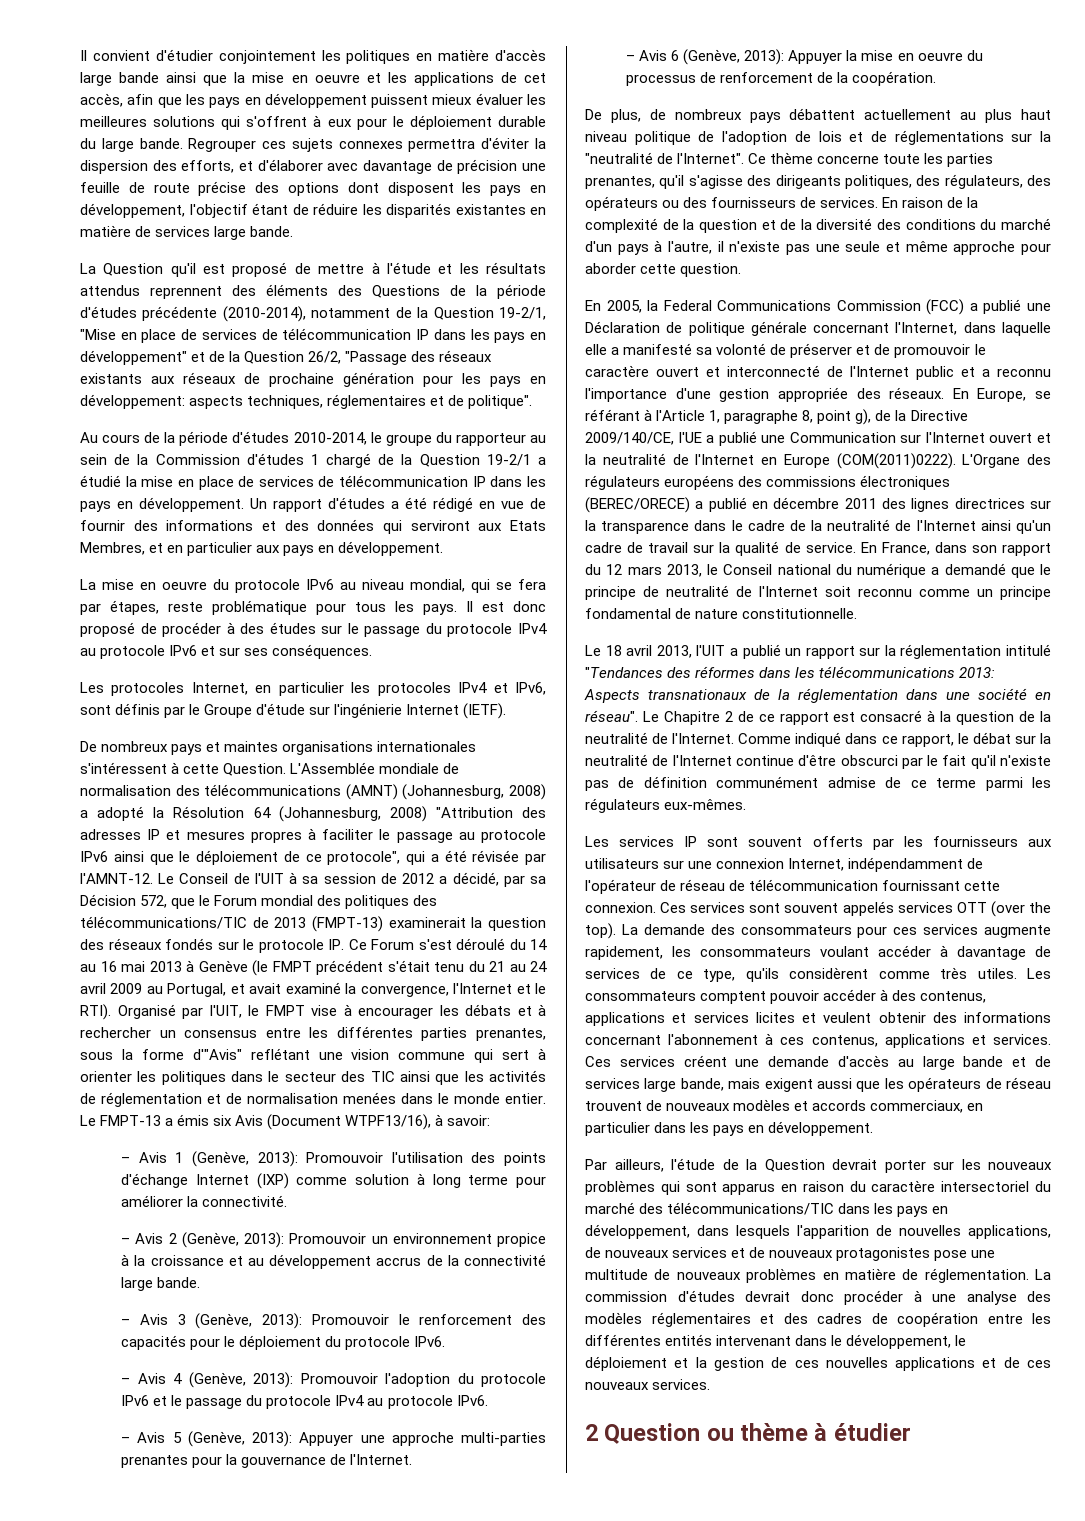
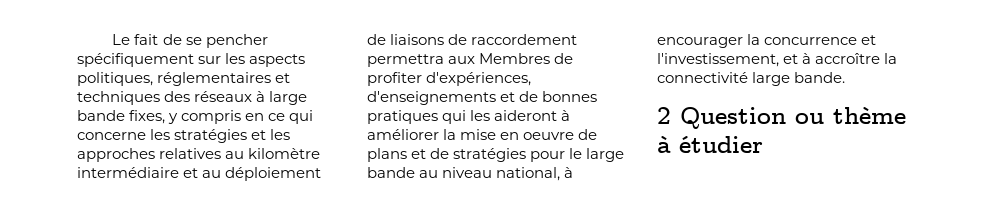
[80,49,546,64] [80,72,546,86] [80,93,546,108] [80,115,546,130] [80,137,546,152] [80,159,546,174] [80,181,546,196] [80,203,546,218] [80,225,294,240] [80,262,546,277] [80,284,546,299] [80,306,547,322] [80,328,547,343] [80,350,493,365] [80,372,546,387] [80,394,533,409] [80,431,546,446] [80,453,546,468] [80,475,546,490] [80,497,546,512] [80,519,546,534] [80,541,444,556] [80,579,546,593] [80,600,546,615] [80,622,547,637] [80,644,373,659] [80,682,547,696] [80,703,507,719] [80,741,477,755] [80,762,460,776] [80,784,546,800] [80,806,546,822] [80,828,546,843] [80,850,546,865] [80,872,546,887] [80,894,438,909] [80,916,546,932] [80,938,547,953] [80,960,547,976] [80,982,546,997] [80,1004,546,1020] [80,1026,546,1041] [80,1048,546,1063] [80,1070,546,1085] [80,1092,546,1107] [80,1114,491,1130] [121,1151,546,1167] [121,1173,546,1189] [121,1195,288,1207] [121,1232,546,1248] [121,1254,546,1269] [121,1277,201,1291] [121,1313,546,1329] [121,1335,446,1350] [121,1372,546,1388] [121,1395,488,1409] [121,1431,546,1447] [121,1454,413,1468] [626,49,983,65] [626,71,937,86] [585,108,1051,123] [585,130,1051,145] [585,152,994,167] [585,174,1051,189] [585,196,979,211] [585,218,1051,233] [585,240,1051,255] [585,263,742,277] [585,299,1051,315] [585,321,1051,336] [585,343,986,358] [585,365,1051,380] [585,387,1051,402] [585,409,968,425] [585,431,1051,446] [585,453,1051,469] [585,475,951,490] [585,497,1051,513] [585,519,1051,534] [585,541,1051,556] [585,563,1051,578] [585,585,1051,600] [585,608,858,619] [585,644,1051,659] [585,666,996,678] [584,688,1051,703] [585,710,1051,725] [585,732,1051,747] [585,754,1051,769] [585,776,1051,791] [585,798,747,813] [585,836,1052,850] [585,857,984,872] [585,879,1001,894] [585,901,1051,917] [585,923,1051,939] [585,945,1051,960] [585,967,1051,982] [585,989,987,1004] [585,1012,1051,1026] [585,1033,1051,1048] [585,1055,1051,1070] [585,1077,1051,1092] [585,1099,984,1113] [585,1121,874,1136] [585,1158,1052,1173] [585,1180,1051,1195] [585,1202,949,1217] [585,1224,1051,1239] [585,1247,996,1261] [585,1268,1051,1283] [585,1290,1051,1305] [585,1312,1051,1327] [585,1334,967,1349] [585,1356,1051,1371] [585,1379,711,1390] Il convient d'étudier conjointement les politiques en matière d'accès large bande ainsi que la mise en oeuvre et les applications de cet accès, afin que les pays en développement puissent mieux évaluer les meilleures solutions qui s'offrent à eux pour le déploiement durable du large bande. Regrouper ces sujets connexes permettra d'éviter la dispersion des efforts, et d'élaborer avec davantage de précision une feuille de route précise des options dont disposent les pays en développement, l'objectif étant de réduire les disparités existantes en matière de services large bande. // La Question qu'il est proposé de mettre à l'étude et les résultats attendus reprennent des éléments des Questions de la période d'études précédente (2010-2014), notamment de la Question 19-2/1, "Mise en place de services de télécommunication IP dans les pays en développement" et de la Question 26/2, "Passage des réseaux existants aux réseaux de prochaine génération pour les pays en développement: aspects techniques, réglementaires et de politique". // Au cours de la période d'études 2010-2014, le groupe du rapporteur au sein de la Commission d'études 1 chargé de la Question 19-2/1 a étudié la mise en place de services de télécommunication IP dans les pays en développement. Un rapport d'études a été rédigé en vue de fournir des informations et des données qui serviront aux Etats Membres, et en particulier aux pays en développement. // La mise en oeuvre du protocole IPv6 au niveau mondial, qui se fera par étapes, reste problématique pour tous les pays. Il est donc proposé de procéder à des études sur le passage du protocole IPv4 au protocole IPv6 et sur ses conséquences. // Les protocoles Internet, en particulier les protocoles IPv4 et IPv6, sont définis par le Groupe d'étude sur l'ingénierie Internet (IETF). // De nombreux pays et maintes organisations internationales s'intéressent à cette Question. L'Assemblée mondiale de normalisation des télécommunications (AMNT) (Johannesburg, 2008) a adopté la Résolution 64 (Johannesburg, 2008) "Attribution des adresses IP et mesures propres à faciliter le passage au protocole IPv6 ainsi que le déploiement de ce protocole", qui a été révisée par l'AMNT-12. Le Conseil de l'UIT à sa session de 2012 a décidé, par sa Décision 572, que le Forum mondial des politiques des télécommunications/TIC de 2013 (FMPT-13) examinerait la question des réseaux fondés sur le protocole IP. Ce Forum s'est déroulé du 14 au 16 mai 2013 à Genève (le FMPT précédent s'était tenu du 21 au 24 avril 2009 au Portugal, et avait examiné la convergence, l'Internet et le RTI). Organisé par l'UIT, le FMPT vise à encourager les débats et à rechercher un consensus entre les différentes parties prenantes, sous la forme d'"Avis" reflétant une vision commune qui sert à orienter les politiques dans le secteur des TIC ainsi que les activités de réglementation et de normalisation menées dans le monde entier. Le FMPT-13 a émis six Avis (Document WTPF13/16), à savoir: // – Avis 1 (Genève, 2013): Promouvoir l'utilisation des points d'échange Internet (IXP) comme solution à long terme pour améliorer la connectivité. // – Avis 2 (Genève, 2013): Promouvoir un environnement propice à la croissance et au développement accrus de la connectivité large bande. // – Avis 3 (Genève, 2013): Promouvoir le renforcement des capacités pour le déploiement du protocole IPv6. // – Avis 4 (Genève, 2013): Promouvoir l'adoption du protocole IPv6 et le passage du protocole IPv4 au protocole IPv6. // – Avis 5 (Genève, 2013): Appuyer une approche multi-parties prenantes pour la gouvernance de l'Internet. // – Avis 6 (Genève, 2013): Appuyer la mise en oeuvre du processus de renforcement de la coopération. // De plus, de nombreux pays débattent actuellement au plus haut niveau politique de l'adoption de lois et de réglementations sur la "neutralité de l'Internet". Ce thème concerne toute les parties prenantes, qu'il s'agisse des dirigeants politiques, des régulateurs, des opérateurs ou des fournisseurs de services. En raison de la complexité de la question et de la diversité des conditions du marché d'un pays à l'autre, il n'existe pas une seule et même approche pour aborder cette question. // En 2005, la Federal Communications Commission (FCC) a publié une Déclaration de politique générale concernant l'Internet, dans laquelle elle a manifesté sa volonté de préserver et de promouvoir le caractère ouvert et interconnecté de l'Internet public et a reconnu l'importance d'une gestion appropriée des réseaux. En Europe, se référant à l'Article 1, paragraphe 8, point g), de la Directive 2009/140/CE, l'UE a publié une Communication sur l'Internet ouvert et la neutralité de l'Internet en Europe (COM(2011)0222). L'Organe des régulateurs européens des commissions électroniques (BEREC/ORECE) a publié en décembre 2011 des lignes directrices sur la transparence dans le cadre de la neutralité de l'Internet ainsi qu'un cadre de travail sur la qualité de service. En France, dans son rapport du 12 mars 2013, le Conseil national du numérique a demandé que le principe de neutralité de l'Internet soit reconnu comme un principe fondamental de nature constitutionnelle. // Le 18 avril 2013, l'UIT a publié un rapport sur la réglementation intitulé "Tendances des réformes dans les télécommunications 2013: Aspects transnationaux de la réglementation dans une société en réseau". Le Chapitre 2 de ce rapport est consacré à la question de la neutralité de l'Internet. Comme indiqué dans ce rapport, le débat sur la neutralité de l'Internet continue d'être obscurci par le fait qu'il n'existe pas de définition communément admise de ce terme parmi les régulateurs eux-mêmes. // Les services IP sont souvent offerts par les fournisseurs aux utilisateurs sur une connexion Internet, indépendamment de l'opérateur de réseau de télécommunication fournissant cette connexion. Ces services sont souvent appelés services OTT (over the top). La demande des consommateurs pour ces services augmente rapidement, les consommateurs voulant accéder à davantage de services de ce type, qu'ils considèrent comme très utiles. Les consommateurs comptent pouvoir accéder à des contenus, applications et services licites et veulent obtenir des informations concernant l'abonnement à ces contenus, applications et services. Ces services créent une demande d'accès au large bande et de services large bande, mais exigent aussi que les opérateurs de réseau trouvent de nouveaux modèles et accords commerciaux, en particulier dans les pays en développement. // Par ailleurs, l'étude de la Question devrait porter sur les nouveaux problèmes qui sont apparus en raison du caractère intersectoriel du marché des télécommunications/TIC dans les pays en développement, dans lesquels l'apparition de nouvelles applications, de nouveaux services et de nouveaux protagonistes pose une multitude de nouveaux problèmes en matière de réglementation. La commission d'études devrait donc procéder à une analyse des modèles réglementaires et des cadres de coopération entre les différentes entités intervenant dans le développement, le déploiement et la gestion de ces nouvelles applications et de ces nouveaux services. -> [112,34,268,48] [77,53,306,67] [77,72,291,86] [77,91,308,105] [77,110,314,124] [77,129,291,143] [77,148,321,162] [77,167,322,181] [367,34,578,45] [367,53,574,67] [367,72,532,86] [367,91,598,105] [367,110,571,124] [367,129,598,140] [367,148,625,162] [367,167,574,181] [657,34,877,48] [657,53,898,67] [657,72,846,86] Le fait de se pencher spécifiquement sur les aspects politiques, réglementaires et techniques des réseaux à large bande fixes, y compris en ce qui concerne les stratégies et les approches relatives au kilomètre intermédiaire et au déploiement de liaisons de raccordement permettra aux Membres de profiter d'expériences, d'enseignements et de bonnes pratiques qui les aideront à améliorer la mise en oeuvre de plans et de stratégies pour le large bande au niveau national, à encourager la concurrence et l'investissement, et à accroître la connectivité large bande.

